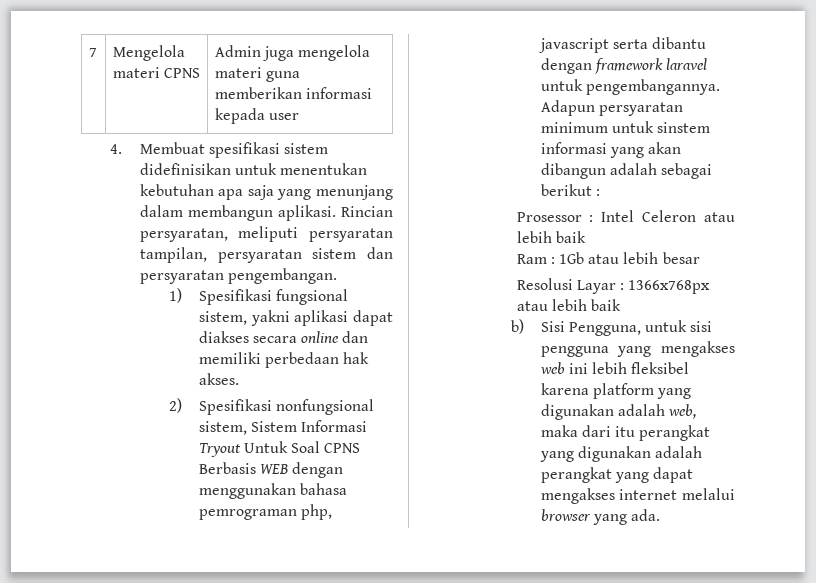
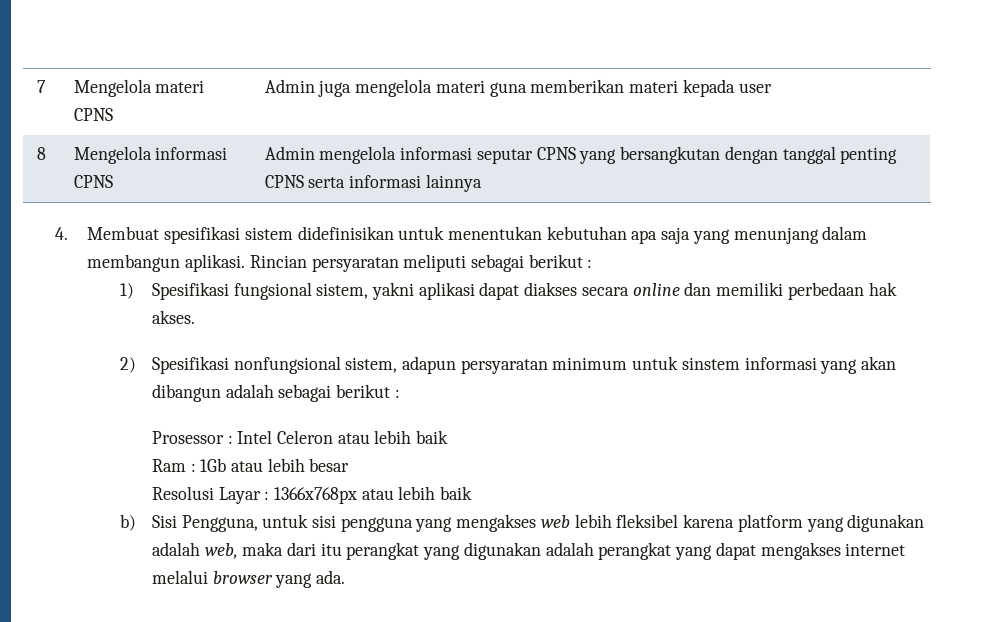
[305,87,372,99] informasi -> [629,80,679,93] materi
(299, 116) none -> [36,147,46,160] [73,146,228,164] [73,175,113,188] [264,146,898,164] [264,174,482,192] // 8 | Mengelola informasi CPNS | Admin mengelola informasi seputar CPNS yang bersangkutan dengan tanggal penting CPNS serta informasi lainnya
[139,226,393,242] [139,247,393,263] [139,268,338,284] persyaratan, meliputi persyaratan tampilan, persyaratan sistem dan persyaratan pengembangan. -> [311,254,593,272] persyaratan meliputi sebagai berikut :
[251,420,368,432] [198,441,361,457] [198,462,344,478] [198,483,348,499] [198,504,333,520] [538,37,707,53] [540,58,708,74] [540,79,721,95] [540,100,595,116] Sistem Informasi Tryout Untuk Soal CPNS Berbasis WEB dengan menggunakan bahasa pemrograman php, javascript serta dibantu dengan framework laravel untuk pengembangannya. Adapun -> [401,356,456,374] adapun
[569,363,589,374] ini -> (570, 521) none

